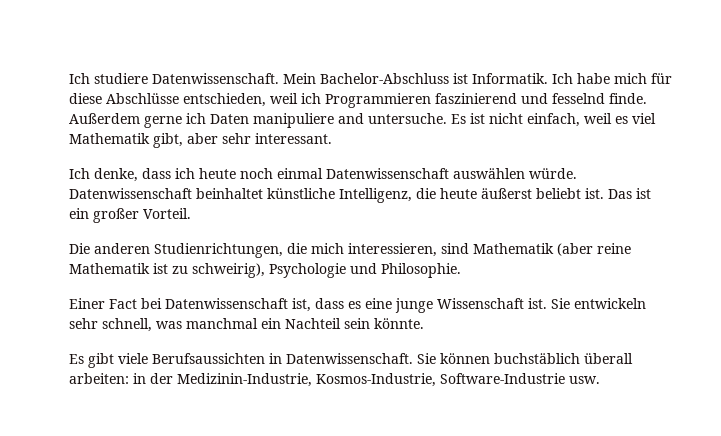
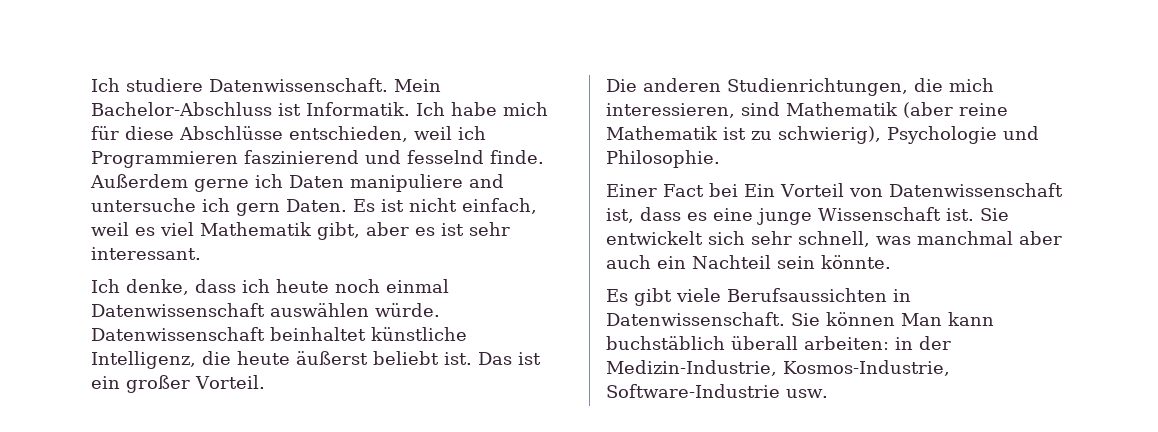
[368,113,447,124] untersuche. -> [91,198,347,216] untersuche ich gern Daten.
(218, 138) none -> [415,223,464,236] es ist
[192,263,265,278] schweirig), -> [778,126,881,144] schwierig),
(162, 303) none -> [743,183,883,197] Ein Vorteil von
[574,298,646,309] entwickeln -> [606,231,745,245] entwickelt sich
(258, 323) none -> [1019,231,1062,245] [606,255,651,269] aber auch
(490, 358) none -> [901,312,994,326] Man kann
[177,373,312,387] Medizinin-Industrie, -> [606,360,777,376] Medizin-Industrie,

